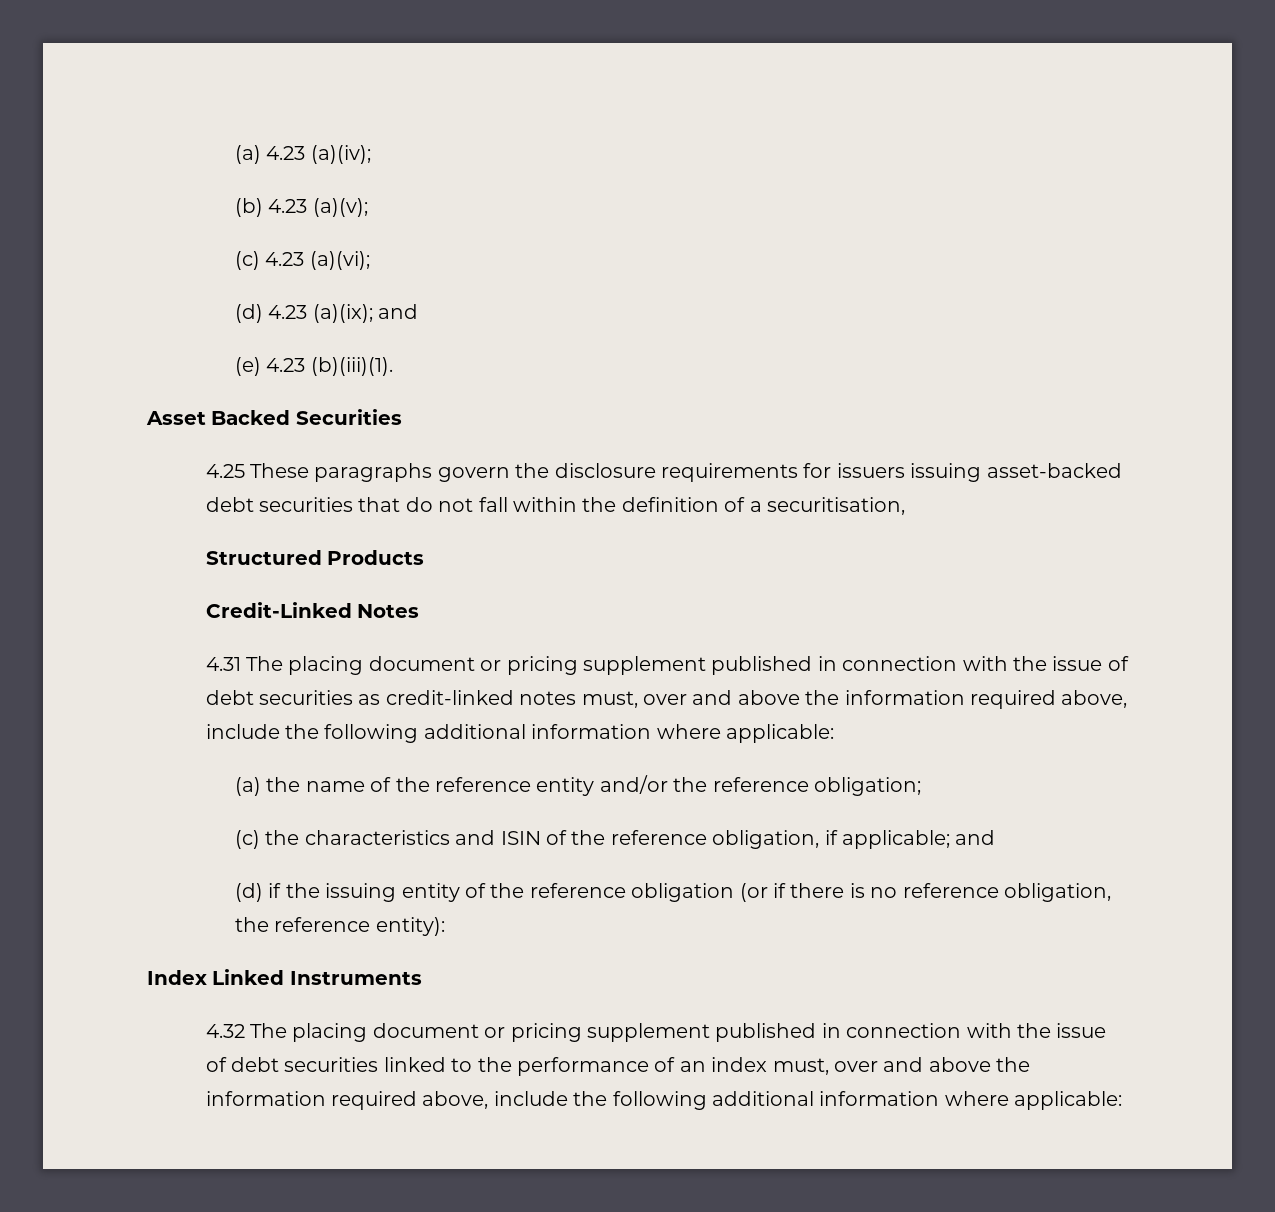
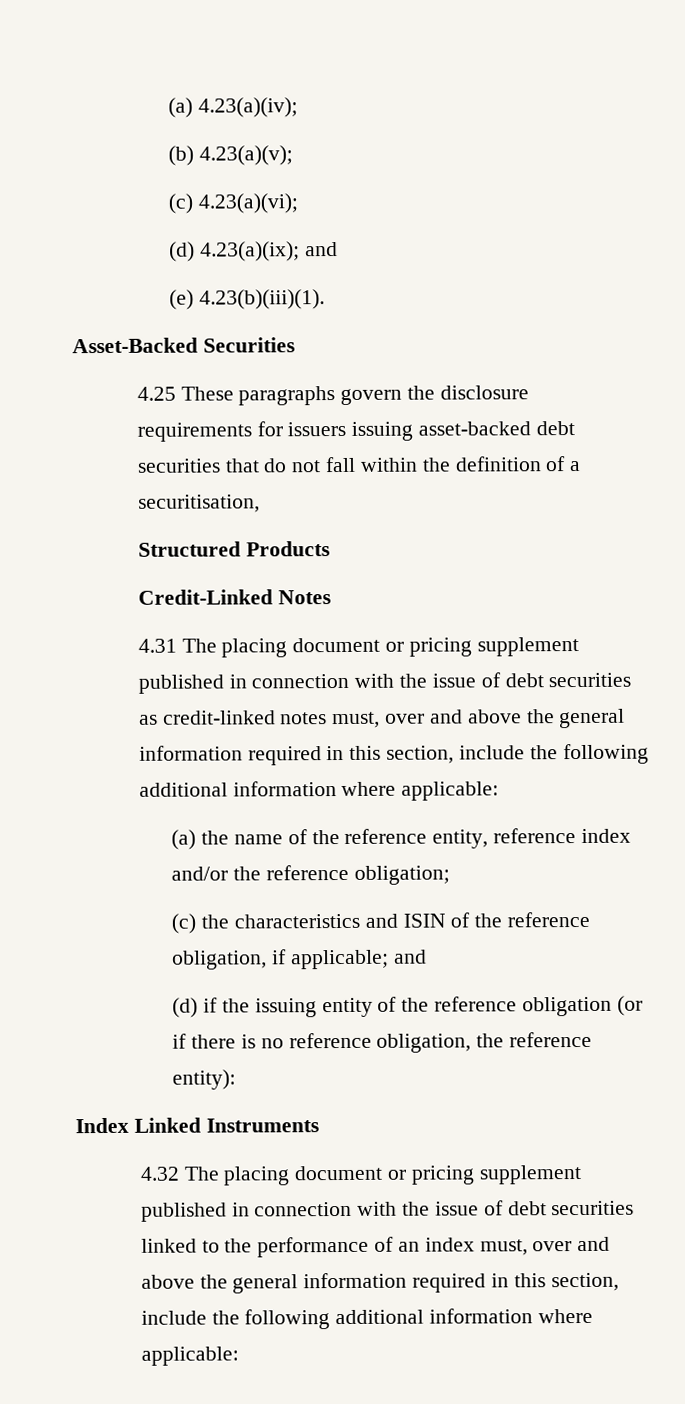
[234,145,371,164] (a) 4.23 (a)(iv); -> [168,97,299,118] (a) 4.23(a)(iv);
[268,198,368,217] [234,251,370,270] [234,304,373,323] 4.23 (a)(v); // (c) 4.23 (a)(vi); // (d) 4.23 (a)(ix); -> [199,145,294,166] [168,193,299,214] [169,241,301,262] 4.23(a)(v); // (c) 4.23(a)(vi); // (d) 4.23(a)(ix);
[266,357,393,376] [146,410,291,425] 4.23 (b)(iii)(1). // Asset Backed -> [199,289,326,310] [72,337,198,354] 4.23(b)(iii)(1). // Asset-Backed
[844,690,1128,709] information required above, -> [559,708,626,729] [138,745,455,766] general information required in this section,
[536,777,595,796] entity -> [432,828,631,849] entity, reference index
[205,1091,489,1110] information required above, -> [232,1272,619,1294] general information required in this section,

